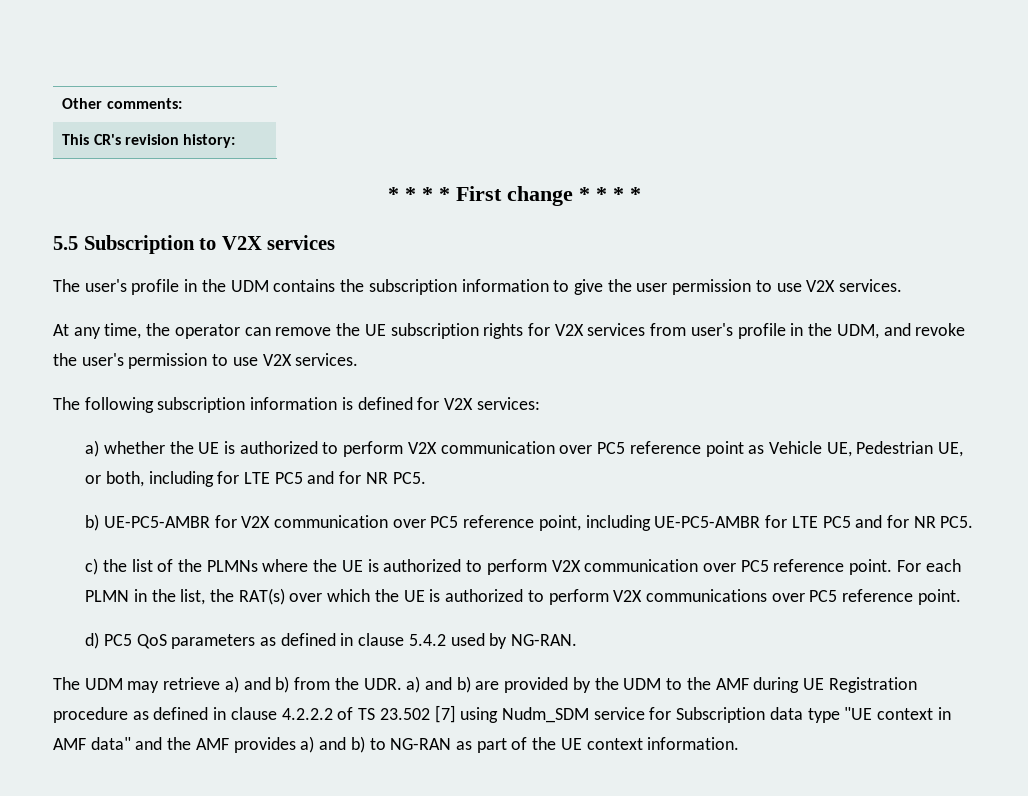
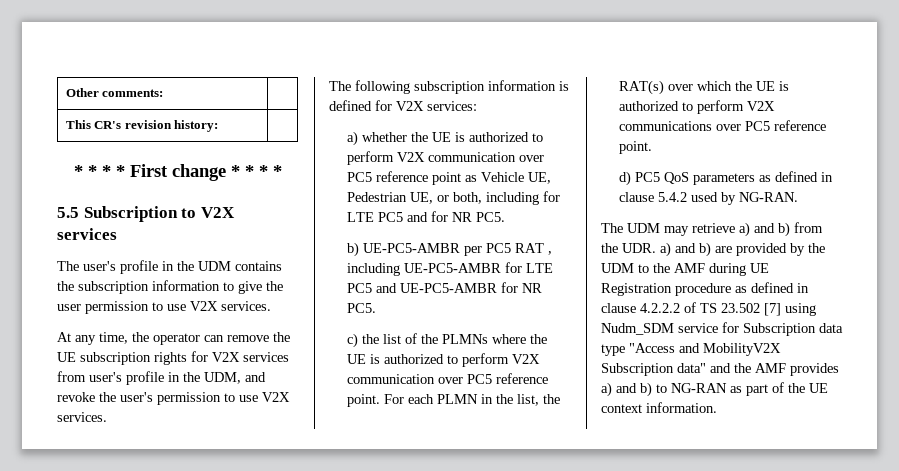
[214,515,581,531] for V2X communication over PC5 reference point, -> [464,243,553,256] per PC5 RAT ,
(883, 521) none -> [400,283,498,293] UE-PC5-AMBR
[844,707,951,720] [53,738,86,750] "UE context in AMF -> [629,343,781,356] [601,363,674,376] "Access and MobilityV2X Subscription

